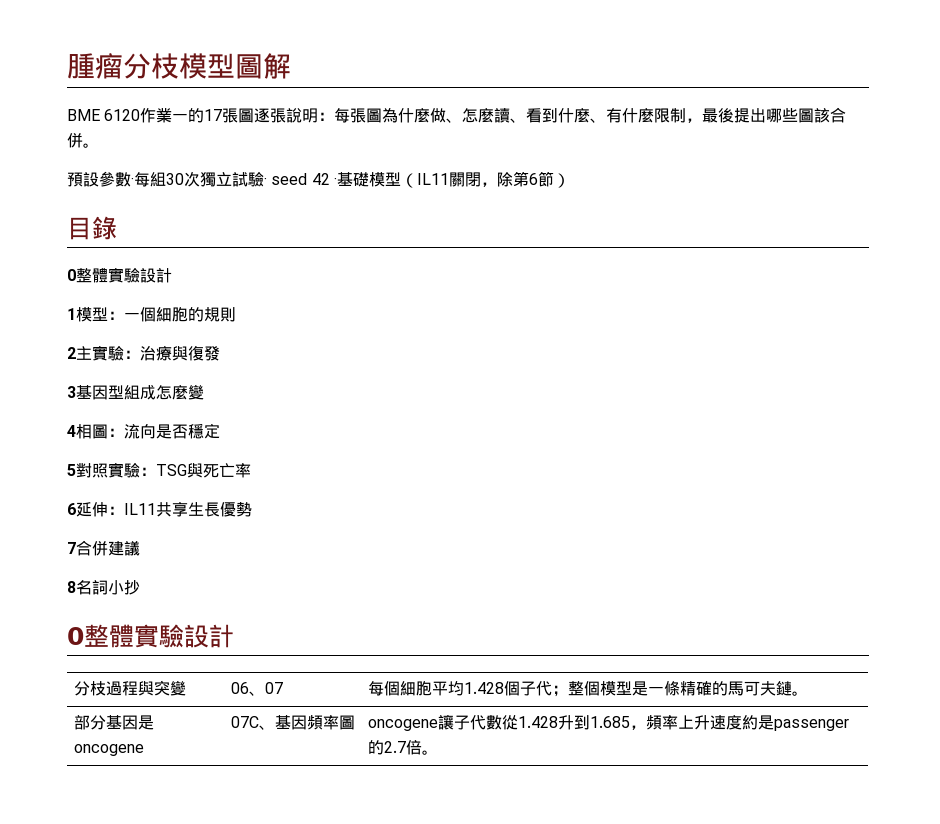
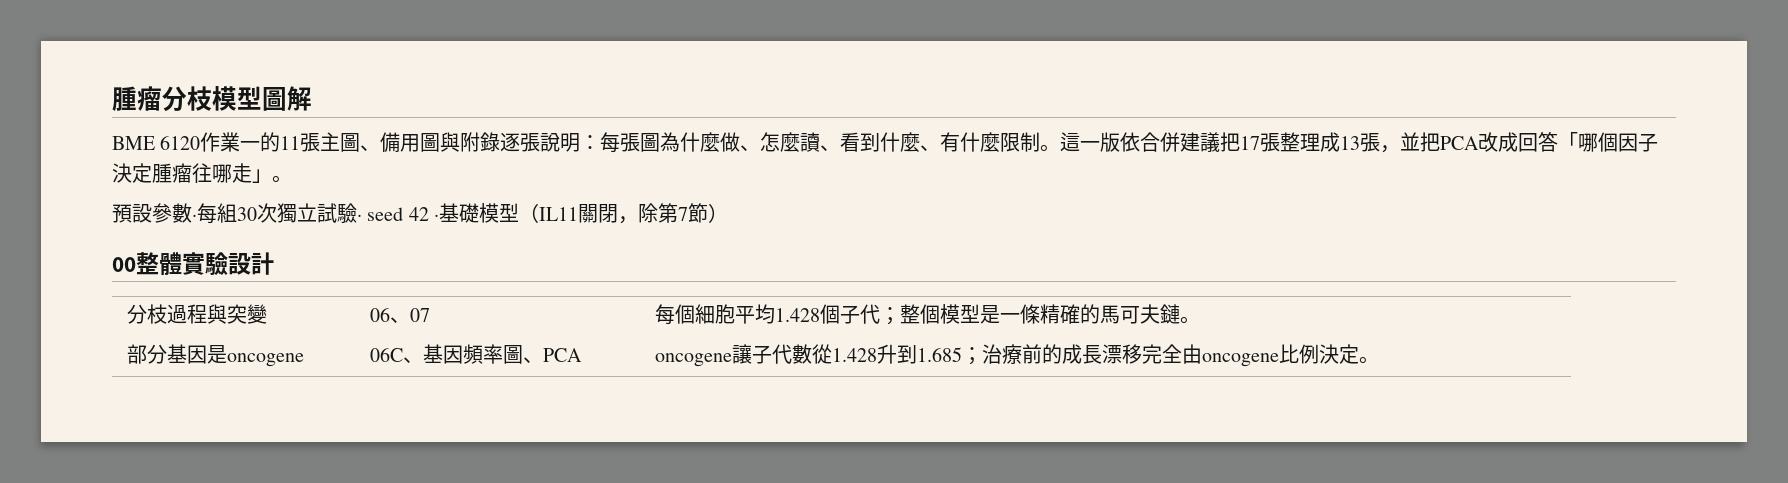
[204,108,255,123] 17張圖 -> [280,132,501,153] 11張主圖、備用圖與附錄
[686,107,847,123] [67,133,83,148] ，最後提出哪些圖該合併 -> [1040,132,1659,153] [112,163,272,183] 。這一版依合併建議把17張整理成13張，並把PCA改成回答「哪個因子決定腫瘤往哪走」
[528,173,538,185] 6 -> [678,207,689,221] 7
[67,216,117,240] [67,267,172,283] [67,307,236,322] [67,345,220,361] [67,384,204,400] [67,423,220,439] [67,462,251,478] [67,502,252,517] [67,540,140,556] [67,580,140,595] [67,627,84,645] 目錄 // 0整體實驗設計 // 1模型：一個細胞的規則 // 2主實驗：治療與復發 // 3基因型組成怎麼變 // 4相圖：流向是否穩定 // 5對照實驗：TSG與死亡率 // 6延伸：IL11共享生長優勢 // 7合併建議 // 8名詞小抄 // 0 -> [112,257,136,272] 00
[230,716,259,728] 07C -> [370,347,404,362] 06C
(355, 722) none -> [523,348,583,363] 、PCA
[629,715,849,731] [367,740,422,755] ，頻率上升速度約是passenger的2.7倍 -> [962,344,1360,367] ；治療前的成長漂移完全由oncogene比例決定

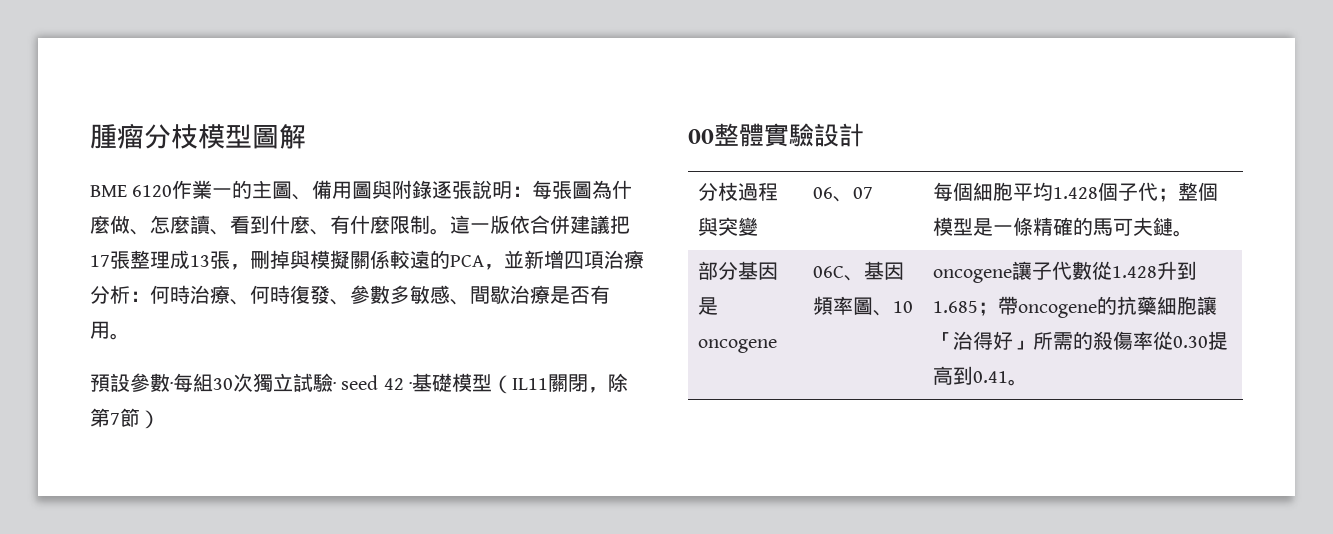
[280,133,321,152] 11張 -> (253, 189) none
[1400,132,1659,152] [112,163,272,183] 並把PCA改成回答「哪個因子決定腫瘤往哪走」 -> [250,250,644,270] [90,285,610,305] [90,321,110,339] 刪掉與模擬關係較遠的PCA，並新增四項治療分析：何時治療、何時復發、參數多敏感、間歇治療是否有用
[543,348,583,362] PCA -> [892,301,913,313] 10
[982,344,1360,367] 治療前的成長漂移完全由oncogene比例決定 -> [997,296,1217,318] [932,331,1228,350] [932,366,1008,385] 帶oncogene的抗藥細胞讓「治得好」所需的殺傷率從0.30提高到0.41

